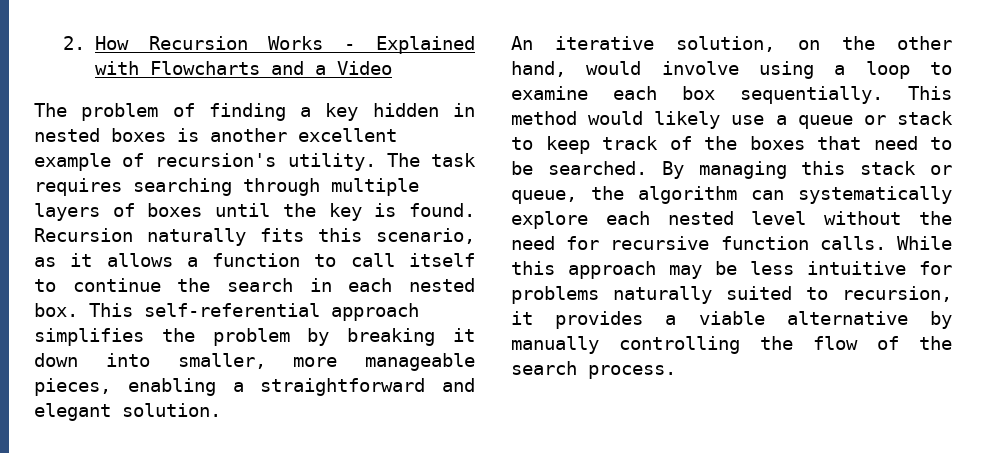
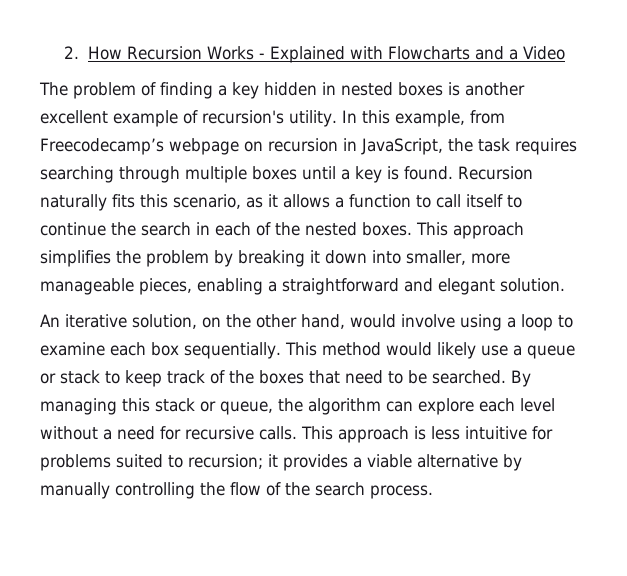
[386,153,420,167] The -> [341,110,505,127] [40,138,473,155] In this example, from Freecodecamp’s webpage on recursion in JavaScript, the
[34,203,135,221] layers of -> (247, 174) none
[282,203,316,217] the -> [341,169,350,180] a
[409,278,476,292] [34,303,320,317] nested box. This self-referential -> [256,222,448,236] of the nested boxes. This
[798,186,952,204] systematically -> (413, 406) none
[667,211,734,225] nested -> (515, 405) none
[919,211,952,225] the -> [103,429,112,440] a
[720,236,952,250] [511,261,737,279] function calls. While this approach may be -> [259,426,426,443] calls. This approach is
[613,286,712,304] naturally -> (111, 462) none
[842,286,952,302] recursion, -> [188,454,263,469] recursion;

